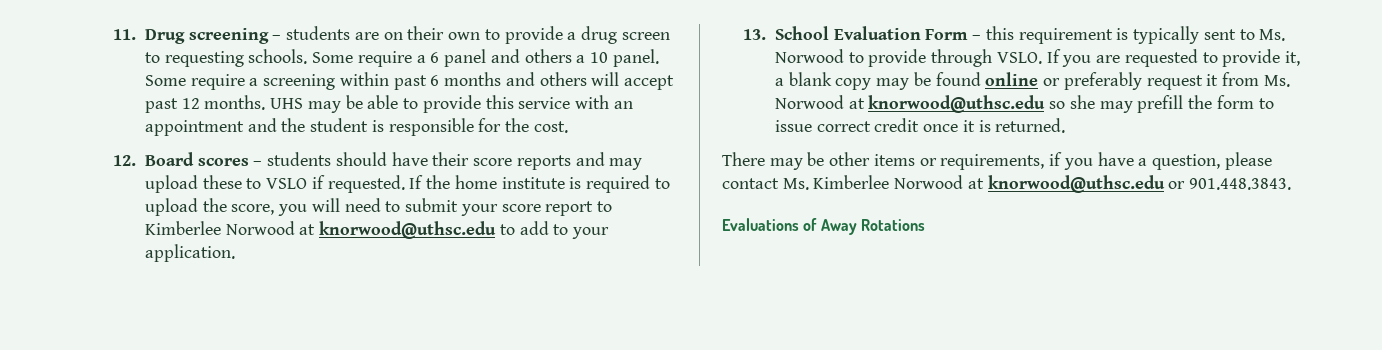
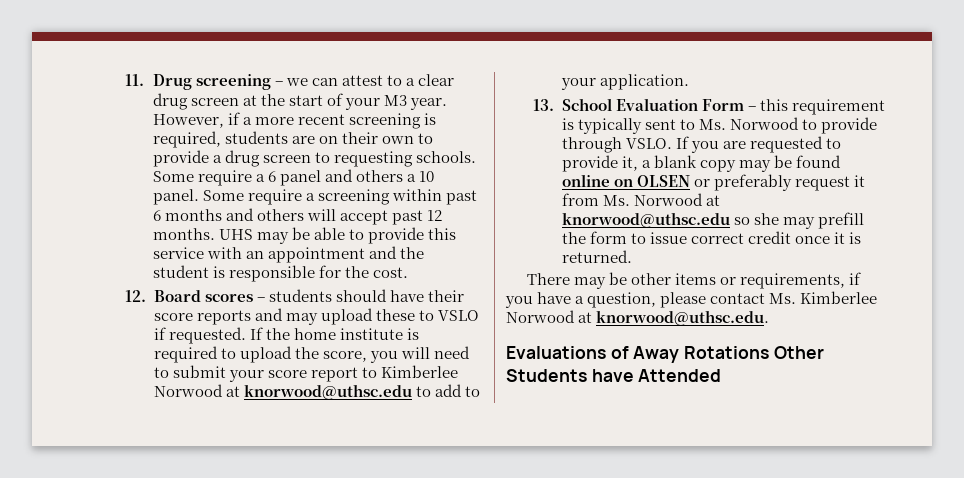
(282, 37) none -> [285,74,454,86] [152,93,447,110] [152,112,436,129] [152,131,221,148] we can attest to a clear drug screen at the start of your M3 year. However, if a more recent screening is required,
(1039, 79) none -> [613,175,690,187] on OLSEN
[987,175,1292,193] knorwood@uthsc.edu or 901.448.3843. -> [596,310,770,326] knorwood@uthsc.edu.
(925, 225) none -> [773,346,824,359] [506,369,722,382] Other Students have Attended

